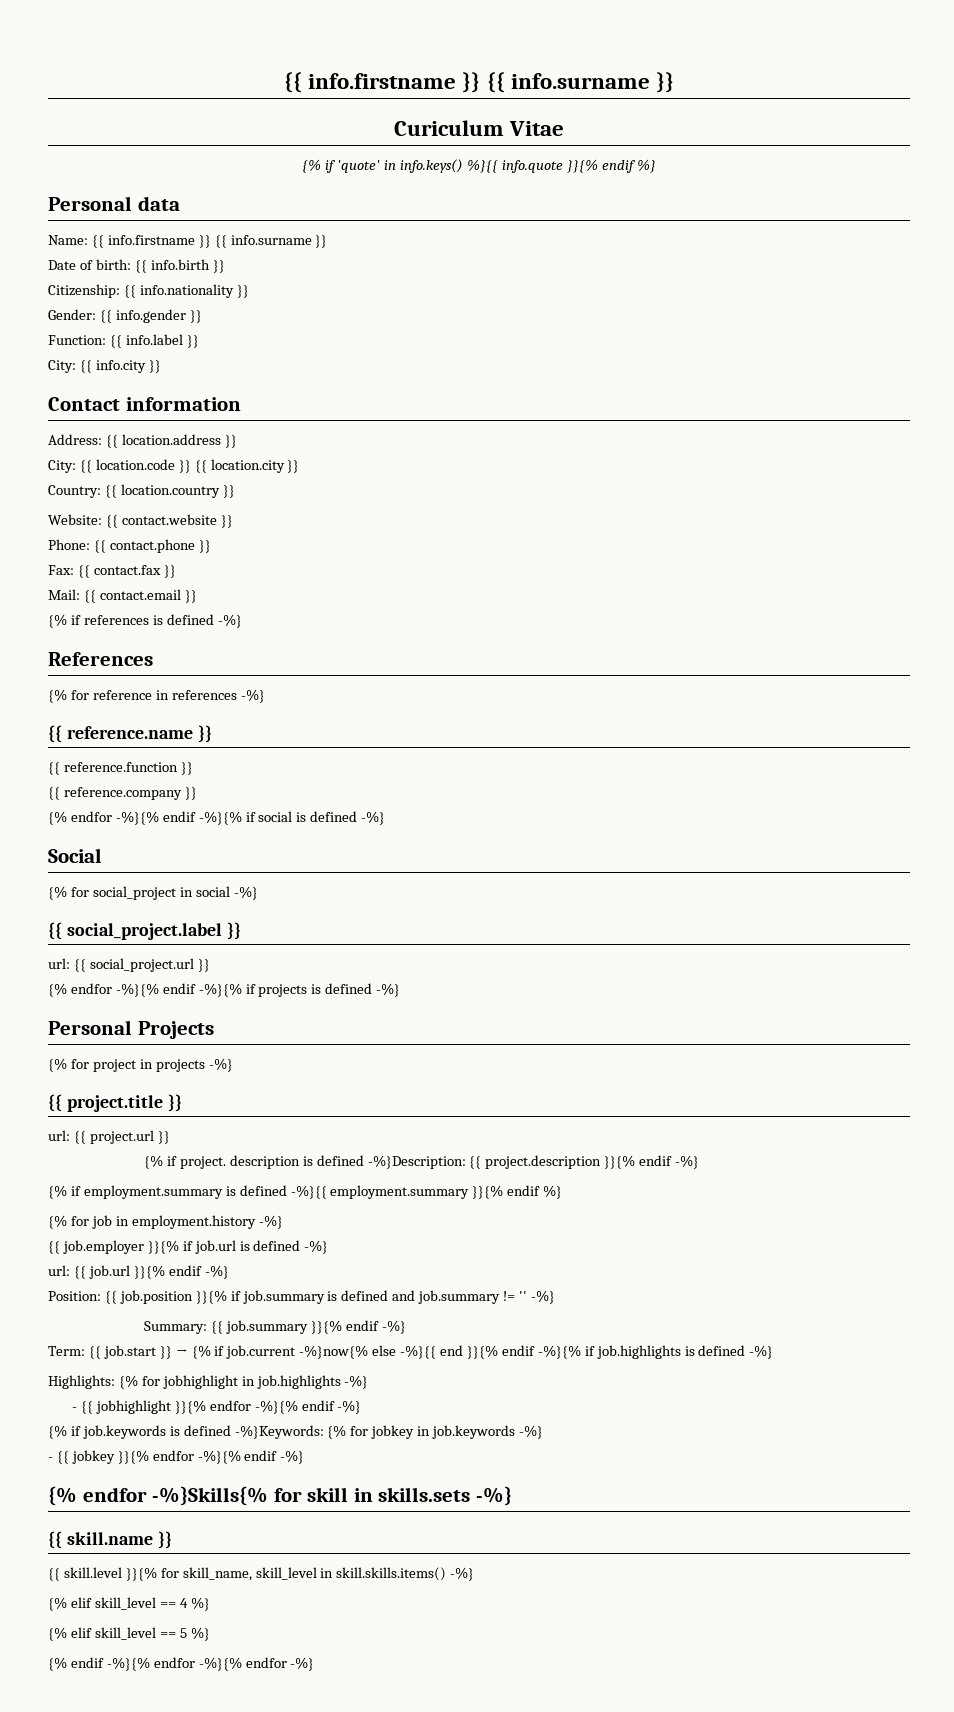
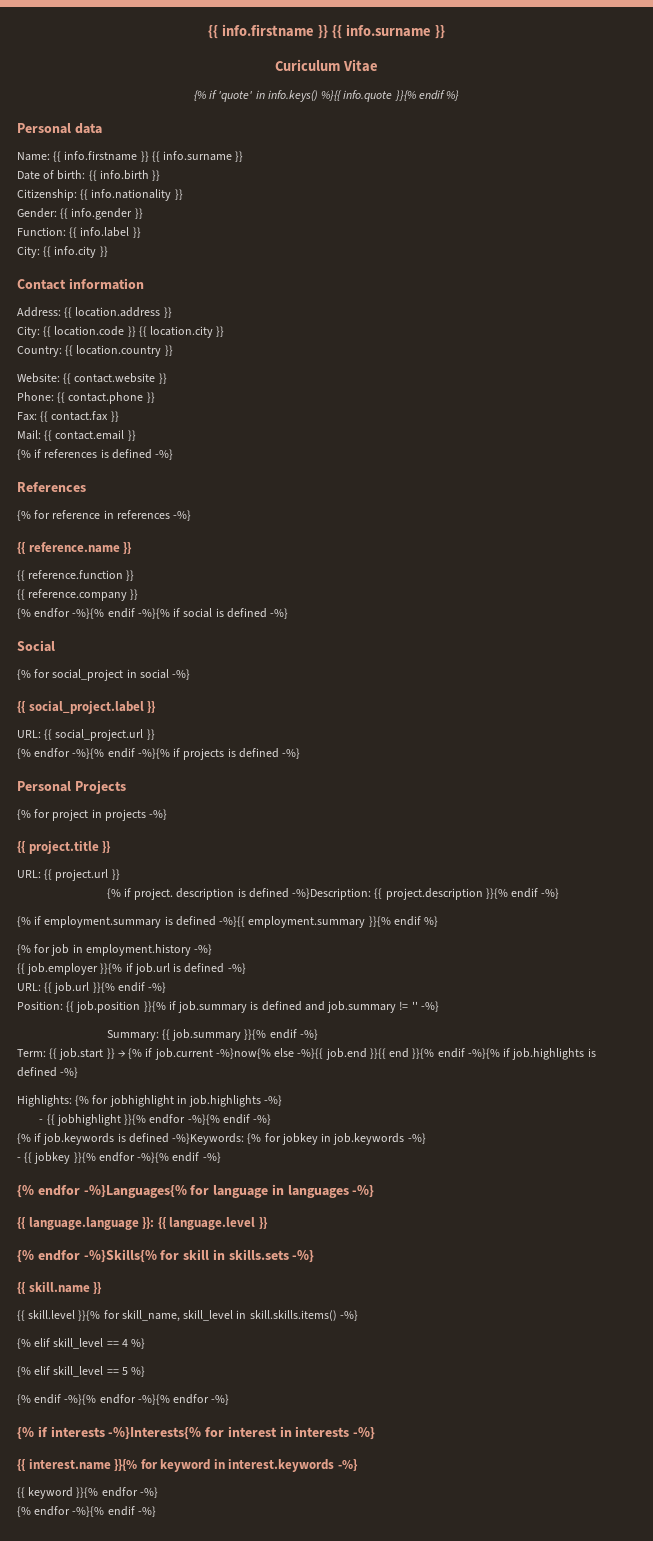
[48,958,70,969] url: -> [17,730,41,738] URL:
[48,1130,70,1141] url: -> [17,870,41,878] URL:
[48,1265,70,1276] url: -> [17,983,41,991] URL:
(437, 1352) none -> [325,1048,386,1060] job.end }}{{
(305, 1457) none -> [17,1184,375,1198] [17,1217,268,1230] // {% endfor -%}Languages{% for language in languages -%} // {{ language.language }}: {{ language.level }}
(315, 1664) none -> [17,1426,376,1440] [17,1459,358,1472] [17,1487,158,1499] [17,1506,156,1517] // {% if interests -%}Interests{% for interest in interests -%} // {{ interest.name }}{% for keyword in interest.keywords -%} // {{ keyword }}{% endfor -%} // {% endfor -%}{% endif -%}

